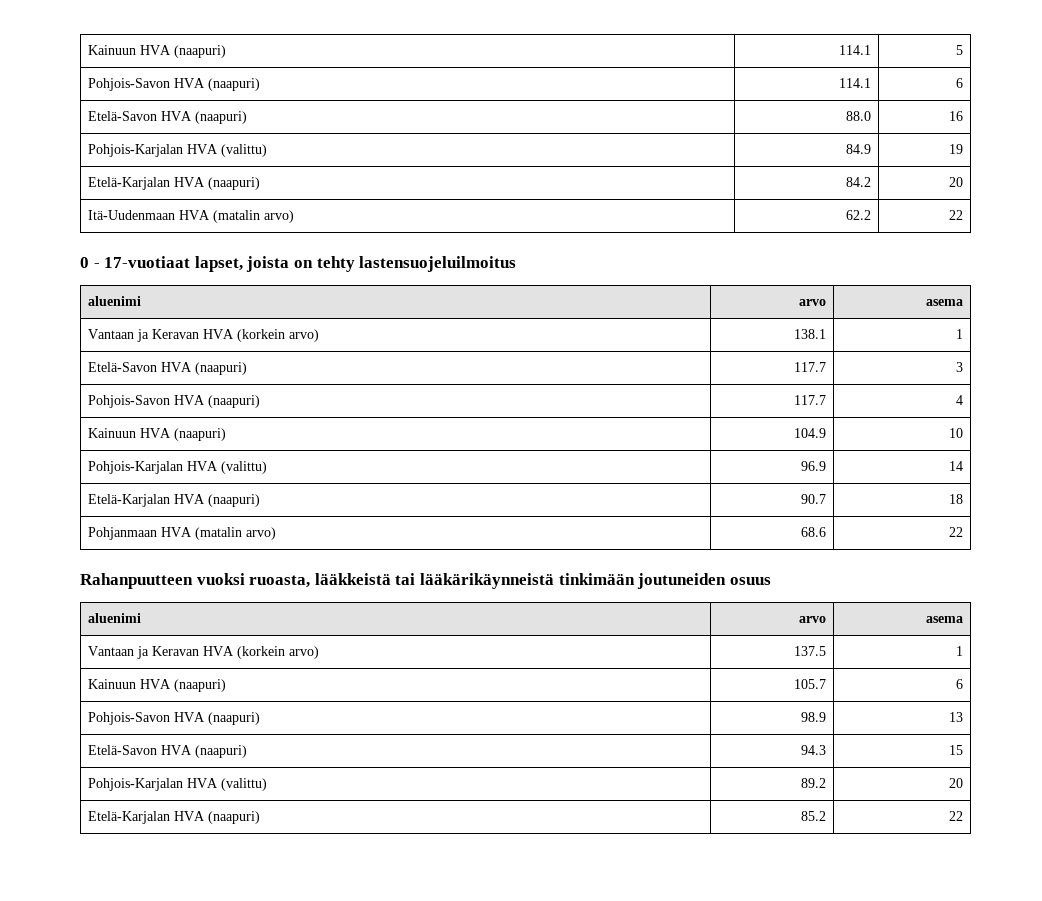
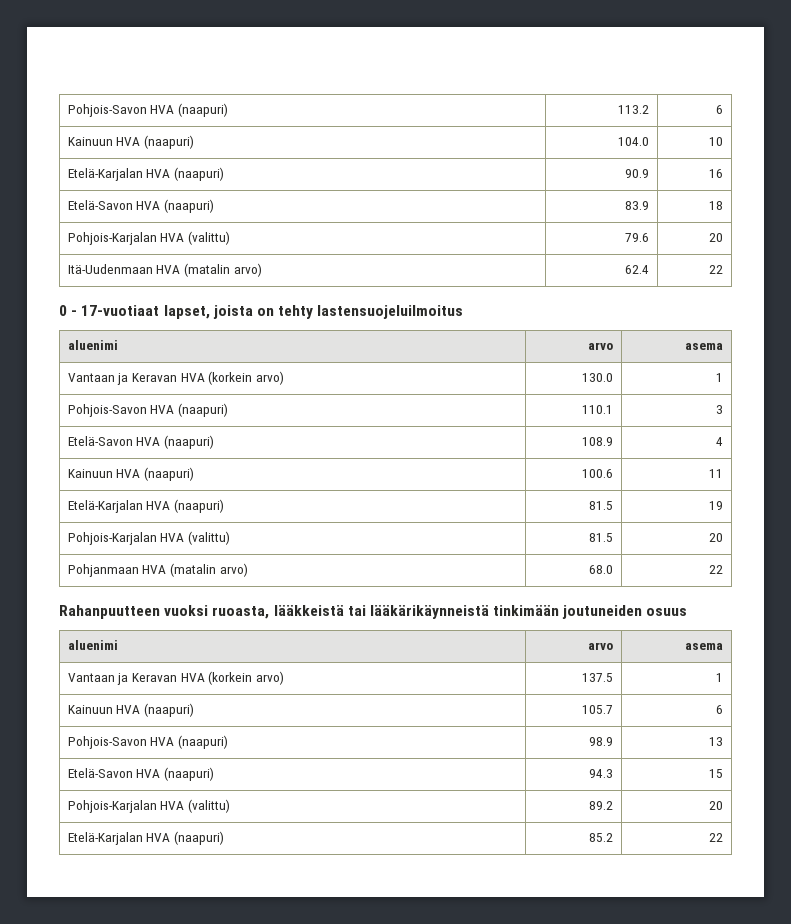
[88,45,227,58] [838,45,871,55] [955,45,963,55] [88,78,261,91] [838,78,871,88] [955,78,963,88] [88,111,248,124] [845,111,871,121] [948,111,963,121] [88,144,268,157] [845,144,871,154] [948,144,963,154] [88,177,261,190] [845,177,871,187] Kainuun HVA (naapuri) | 114.1 | 5 // Pohjois-Savon HVA (naapuri) | 114.1 | 6 // Etelä-Savon HVA (naapuri) | 88.0 | 16 // Pohjois-Karjalan HVA (valittu) | 84.9 | 19 // Etelä-Karjalan HVA (naapuri) | 84.2 -> [67,103,229,117] [618,105,650,114] [716,105,724,114] [67,135,195,149] [618,137,650,146] [709,137,724,146] [67,167,225,181] [625,169,650,178] [709,169,724,178] [67,199,215,213] [625,201,650,210] [709,201,724,210] [67,231,231,245] [625,233,650,242] Pohjois-Savon HVA (naapuri) | 113.2 | 6 // Kainuun HVA (naapuri) | 104.0 | 10 // Etelä-Karjalan HVA (naapuri) | 90.9 | 16 // Etelä-Savon HVA (naapuri) | 83.9 | 18 // Pohjois-Karjalan HVA (valittu) | 79.6
[845,210,871,220] 62.2 -> [625,265,650,274] 62.4
[793,329,826,339] [955,329,963,339] [88,362,248,375] [793,362,826,372] [955,362,963,372] [88,395,261,408] [793,395,826,405] [955,395,963,405] [88,428,227,441] [793,428,826,438] [948,428,963,438] [88,461,268,474] [800,461,826,471] [948,461,963,471] [88,494,261,507] [800,494,826,504] [948,494,963,504] 138.1 | 1 // Etelä-Savon HVA (naapuri) | 117.7 | 3 // Pohjois-Savon HVA (naapuri) | 117.7 | 4 // Kainuun HVA (naapuri) | 104.9 | 10 // Pohjois-Karjalan HVA (valittu) | 96.9 | 14 // Etelä-Karjalan HVA (naapuri) | 90.7 | 18 -> [582,373,614,382] [716,373,724,382] [67,403,229,417] [582,405,614,414] [716,405,724,414] [67,435,215,449] [582,437,614,446] [716,437,724,446] [67,467,195,481] [582,469,614,478] [709,469,724,478] [67,499,225,513] [589,501,614,510] [709,501,724,510] [67,531,231,545] [589,533,614,542] [709,533,724,542] 130.0 | 1 // Pohjois-Savon HVA (naapuri) | 110.1 | 3 // Etelä-Savon HVA (naapuri) | 108.9 | 4 // Kainuun HVA (naapuri) | 100.6 | 11 // Etelä-Karjalan HVA (naapuri) | 81.5 | 19 // Pohjois-Karjalan HVA (valittu) | 81.5 | 20
[800,527,826,537] 68.6 -> [589,565,614,574] 68.0

